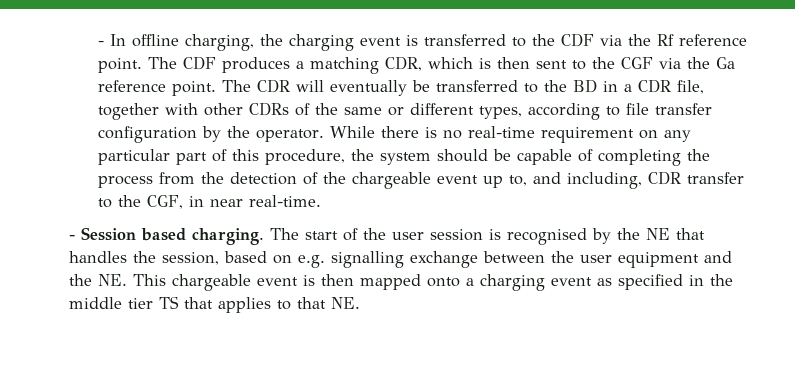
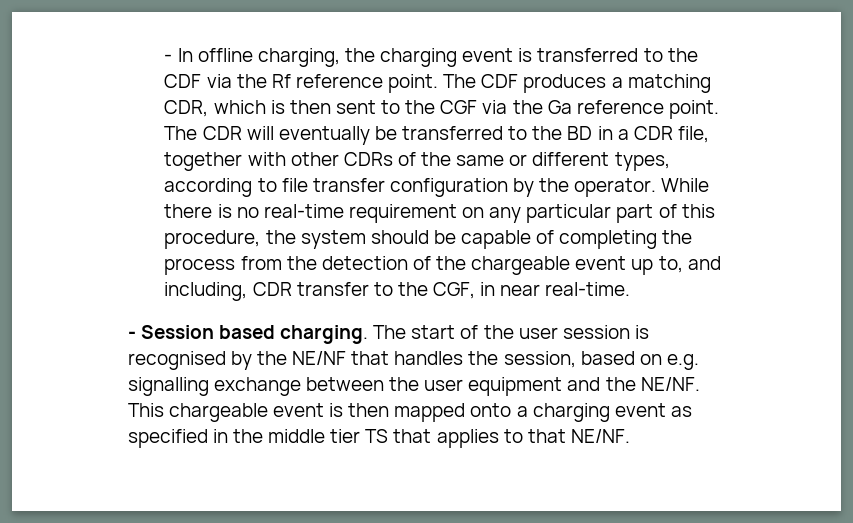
[645,228,670,240] NE -> [292,351,347,365] NE/NF
[97,274,127,286] NE. -> [640,377,700,391] NE/NF.
[330,297,360,309] NE. -> [571,429,631,443] NE/NF.

